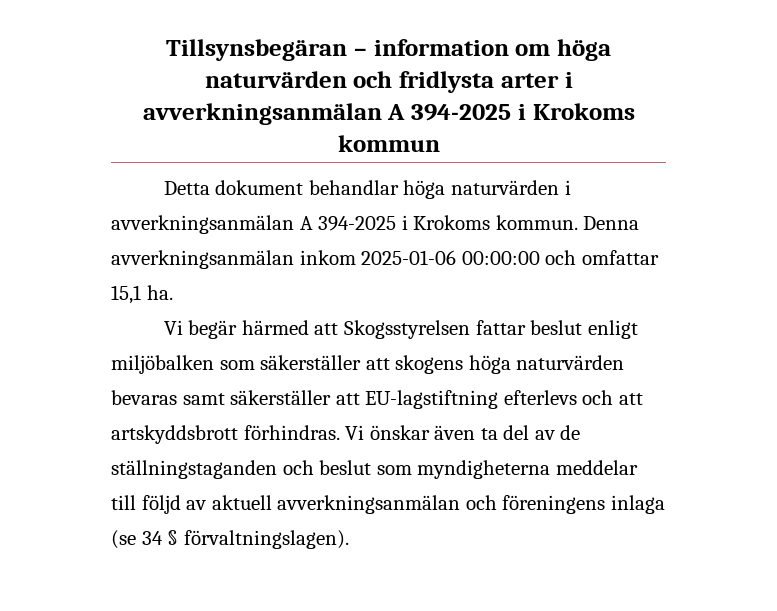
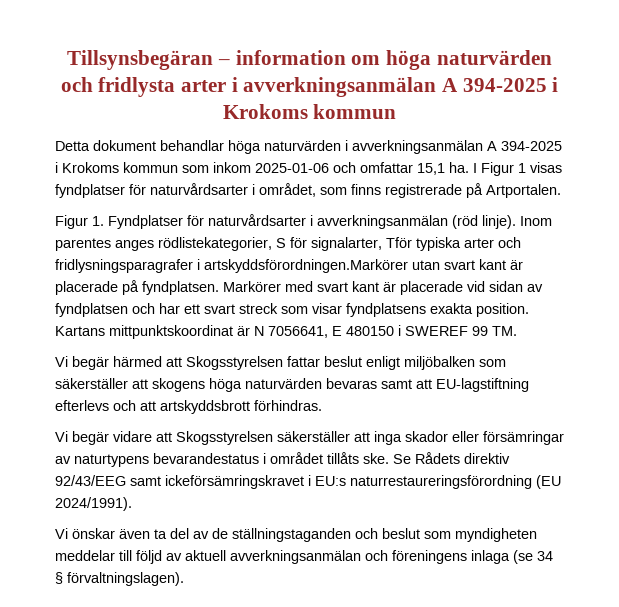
[495,215,640,230] [111,250,294,269] kommun. Denna avverkningsanmälan -> [123,162,209,173] kommun som
[461,251,540,265] 00:00:00 -> (329, 168) none
(173, 292) none -> [473,162,562,176] [55,183,561,198] [55,214,552,229] [55,237,521,251] [55,259,523,273] [55,280,543,295] [55,303,529,317] [55,325,517,339] I Figur 1 visas fyndplatser för naturvårdsarter i området, som finns registrerade på Artportalen. // Figur 1. Fyndplatser för naturvårdsarter i avverkningsanmälan (röd linje). Inom parentes anges rödlistekategorier, S för signalarter, Tför typiska arter och fridlysningsparagrafer i artskyddsförordningen.Markörer utan svart kant är placerade på fyndplatsen. Markörer med svart kant är placerade vid sidan av fyndplatsen och har ett svart streck som visar fyndplatsens exakta position. Kartans mittpunktskoordinat är N 7056641, E 480150 i SWEREF 99 TM.
[230,390,332,405] säkerställer -> (412, 384) none
(340, 432) none -> [55,431,564,445] [55,452,510,467] [55,475,561,489] [55,497,132,511] // Vi begär vidare att Skogsstyrelsen säkerställer att inga skador eller försämringar av naturtypens bevarandestatus i området tillåts ske. Se Rådets direktiv 92/43/EEG samt ickeförsämringskravet i EU:s naturrestaureringsförordning (EU 2024/1991). //
[417,460,551,479] myndigheterna -> [455,528,537,542] myndigheten

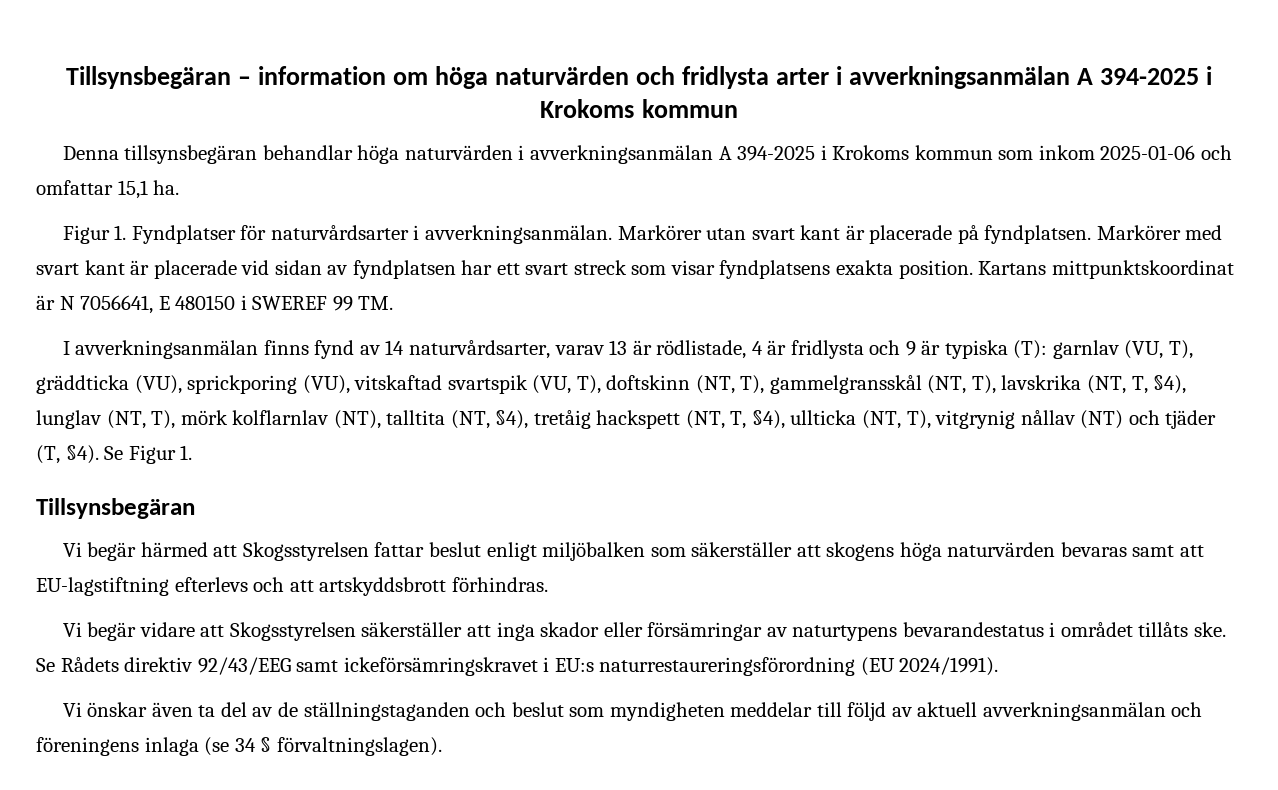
[55,140,156,151] Detta dokument -> [62,145,258,164] Denna tillsynsbegäran
[473,162,562,176] [55,183,561,198] I Figur 1 visas fyndplatser för naturvårdsarter i området, som finns registrerade på Artportalen. -> (180, 187) none
[317,215,552,229] [55,237,521,251] [55,259,408,273] avverkningsanmälan (röd linje). Inom parentes anges rödlistekategorier, S för signalarter, Tför typiska arter och fridlysningsparagrafer i artskyddsförordningen.Markörer -> [424,225,702,244] avverkningsanmälan. Markörer
[132,303,155,314] och -> (456, 269) none
(517, 331) none -> [62,340,1194,359] [36,375,1187,394] [36,410,1217,429] [36,445,193,464] [36,498,195,519] // I avverkningsanmälan finns fynd av 14 naturvårdsarter, varav 13 är rödlistade, 4 är fridlysta och 9 är typiska (T): garnlav (VU, T), gräddticka (VU), sprickporing (VU), vitskaftad svartspik (VU, T), doftskinn (NT, T), gammelgransskål (NT, T), lavskrika (NT, T, §4), lunglav (NT, T), mörk kolflarnlav (NT), talltita (NT, §4), tretåig hackspett (NT, T, §4), ullticka (NT, T), vitgrynig nållav (NT) och tjäder (T, §4). Se Figur 1. // Tillsynsbegäran

